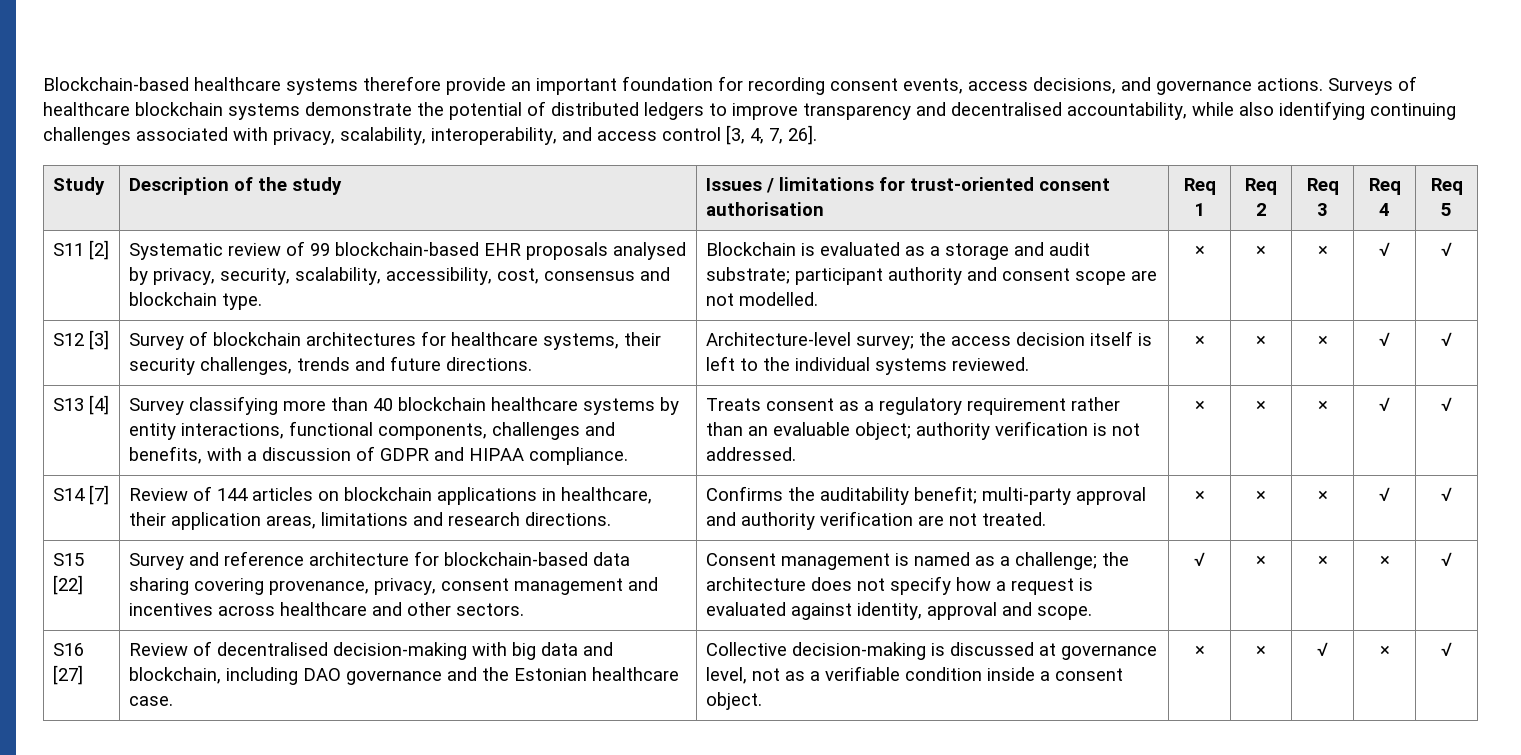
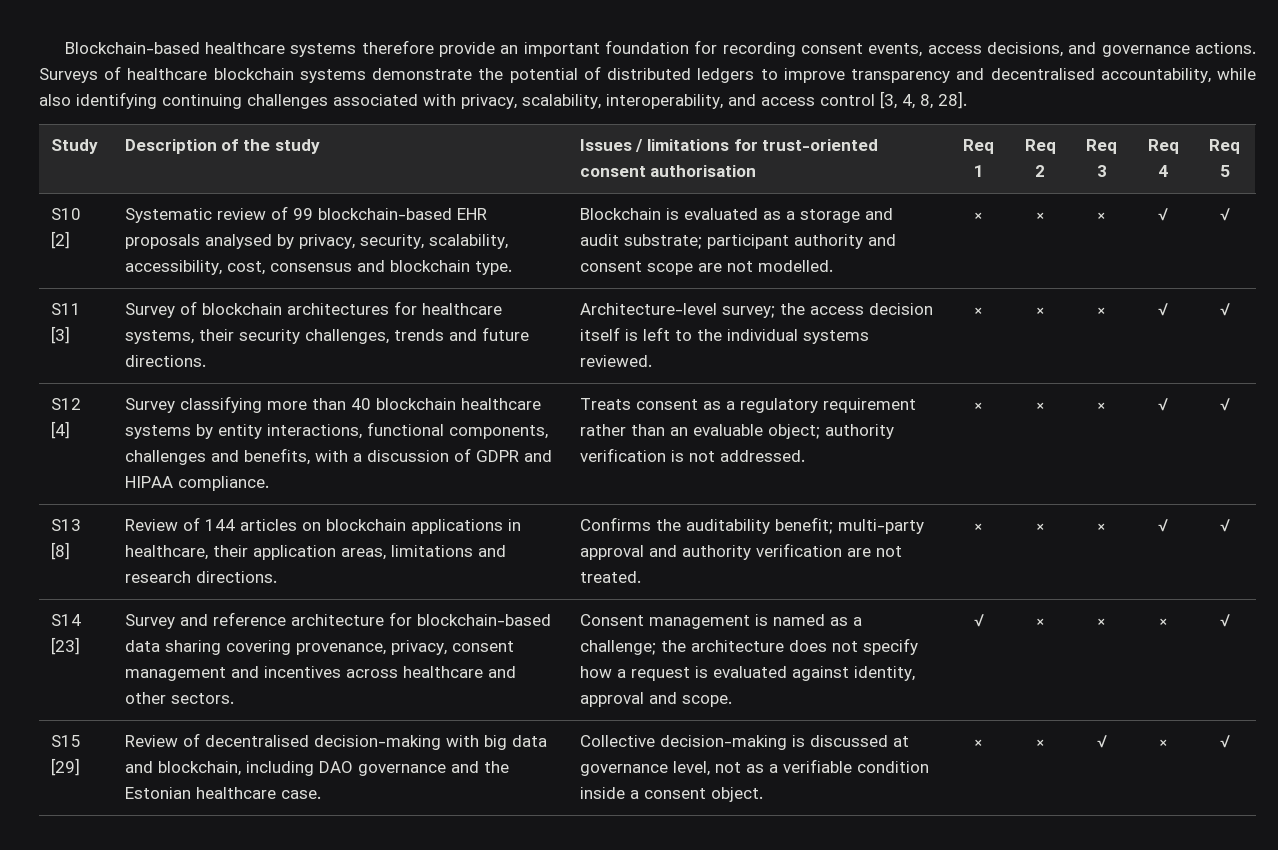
[769,125,817,145] 7, 26]. -> [920,91,967,109] 8, 28].
[53,243,85,256] S11 -> [50,208,81,220] S10
[53,333,85,346] S12 -> [50,303,81,315] S11
[53,398,85,411] S13 -> [50,398,81,410] S12
[53,485,110,505] S14 [7] -> [50,519,81,531] [50,542,70,560] S13 [8]
[53,553,85,566] [53,575,84,595] S15 [22] -> [50,614,81,626] [50,637,80,655] S14 [23]
[53,643,85,656] [53,665,84,685] S16 [27] -> [50,735,81,747] [50,758,80,776] S15 [29]

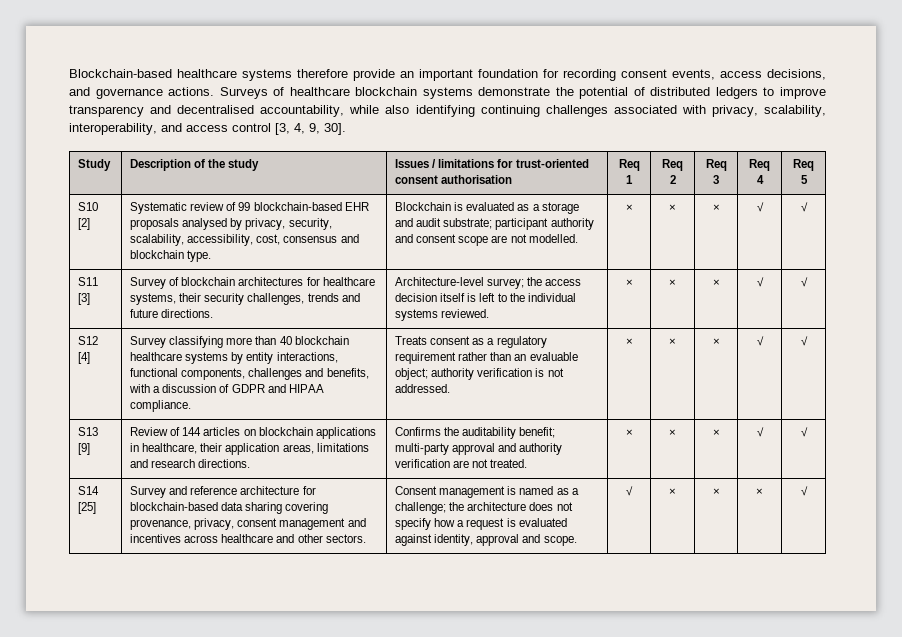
[920,91,967,109] 8, 28]. -> [309,123,346,135] 9, 30].
[50,542,70,560] [8] -> [78,443,91,455] [9]
[50,637,80,655] [23] -> [78,502,97,514] [25]
[50,735,81,747] [50,758,80,776] [124,733,547,750] [124,761,509,776] [124,787,321,799] [579,735,909,750] [579,759,929,776] [579,787,763,802] [974,739,983,747] [1035,739,1045,747] [1096,735,1107,748] [1158,739,1168,747] [1219,735,1230,748] // S15 [29] | Review of decentralised decision-making with big data and blockchain, including DAO governance and the Estonian healthcare case. | Collective decision-making is discussed at governance level, not as a verifiable condition inside a consent object. | × | × | √ | × | √ -> (808, 491) none

